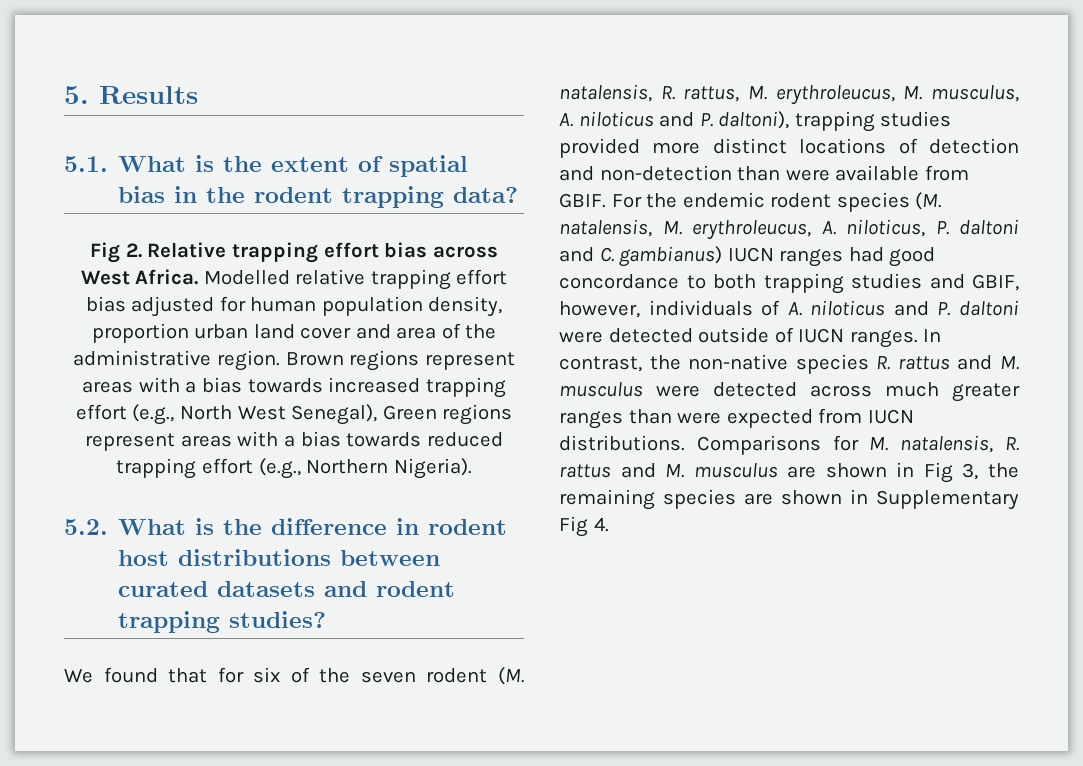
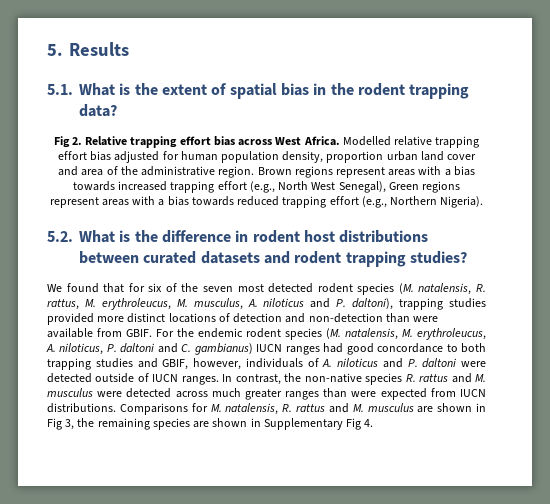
[426,668,488,683] rodent -> [237,283,395,295] most detected rodent species

